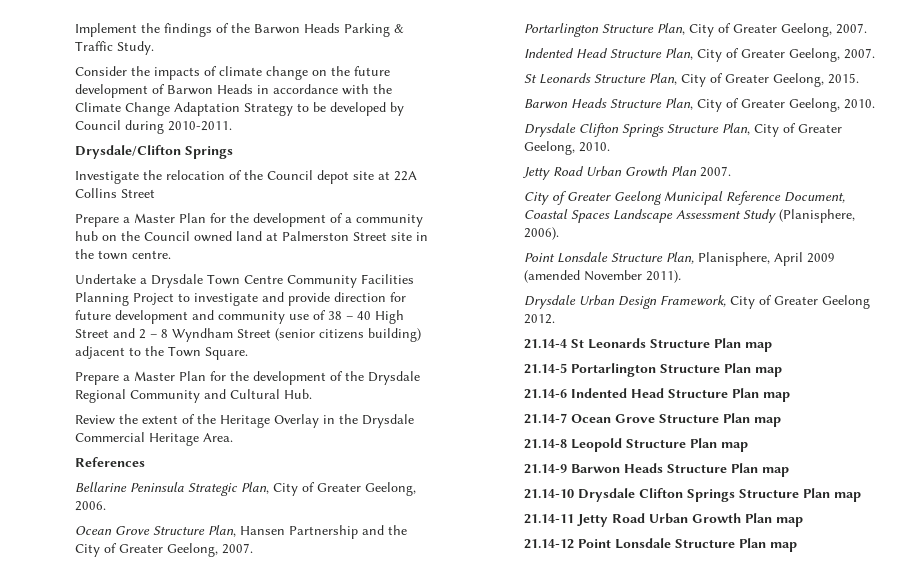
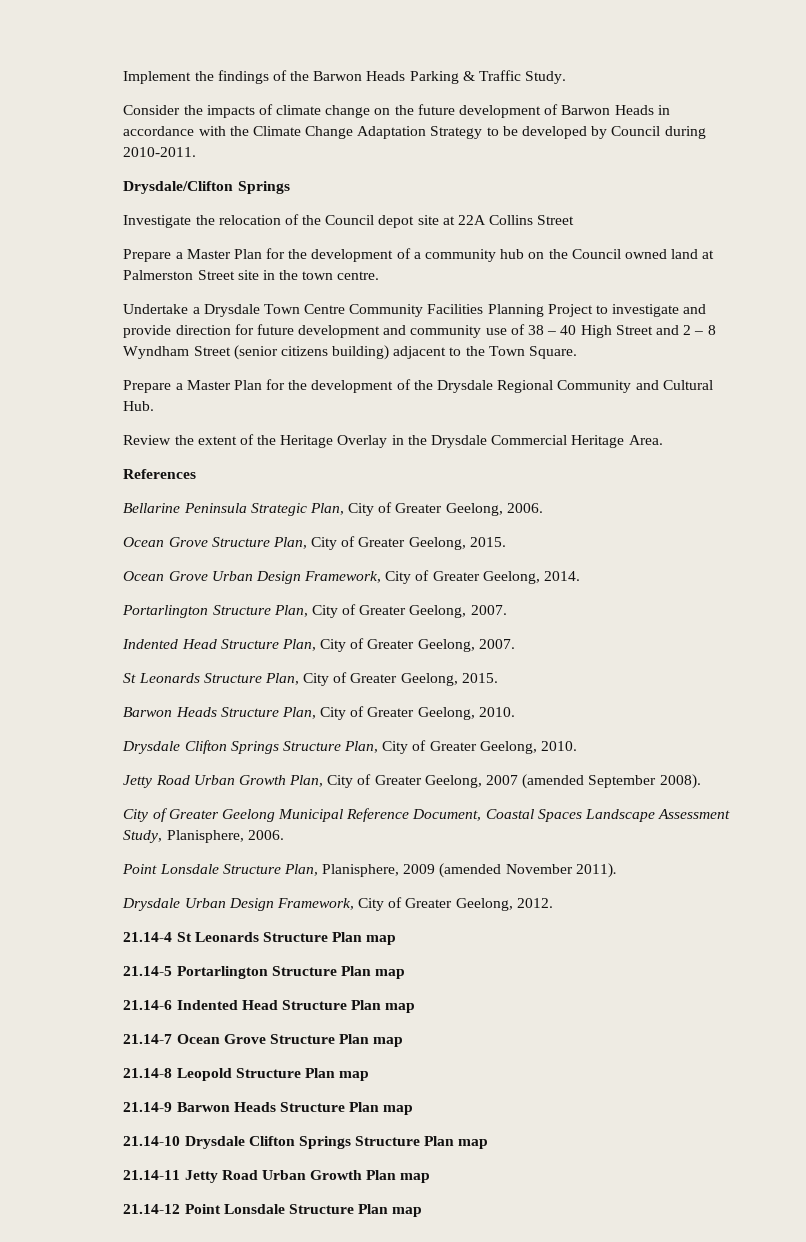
[240,525,408,539] [75,543,254,557] Hansen Partnership and the City of Greater Geelong, 2007. -> [311,536,506,550] [123,570,581,584] City of Greater Geelong, 2015. // Ocean Grove Urban Design Framework, City of Greater Geelong, 2014.
[671,166,732,177] Plan 2007. -> [289,774,701,789] Plan, City of Greater Geelong, 2007 (amended September 2008).
[743,209,856,223] [524,227,560,240] Study (Planisphere, 2006). -> [123,830,284,843] Study, Planisphere, 2006.
[774,252,804,266] April -> (400, 870) none
[822,295,871,309] Geelong -> [455,898,513,911] Geelong,

